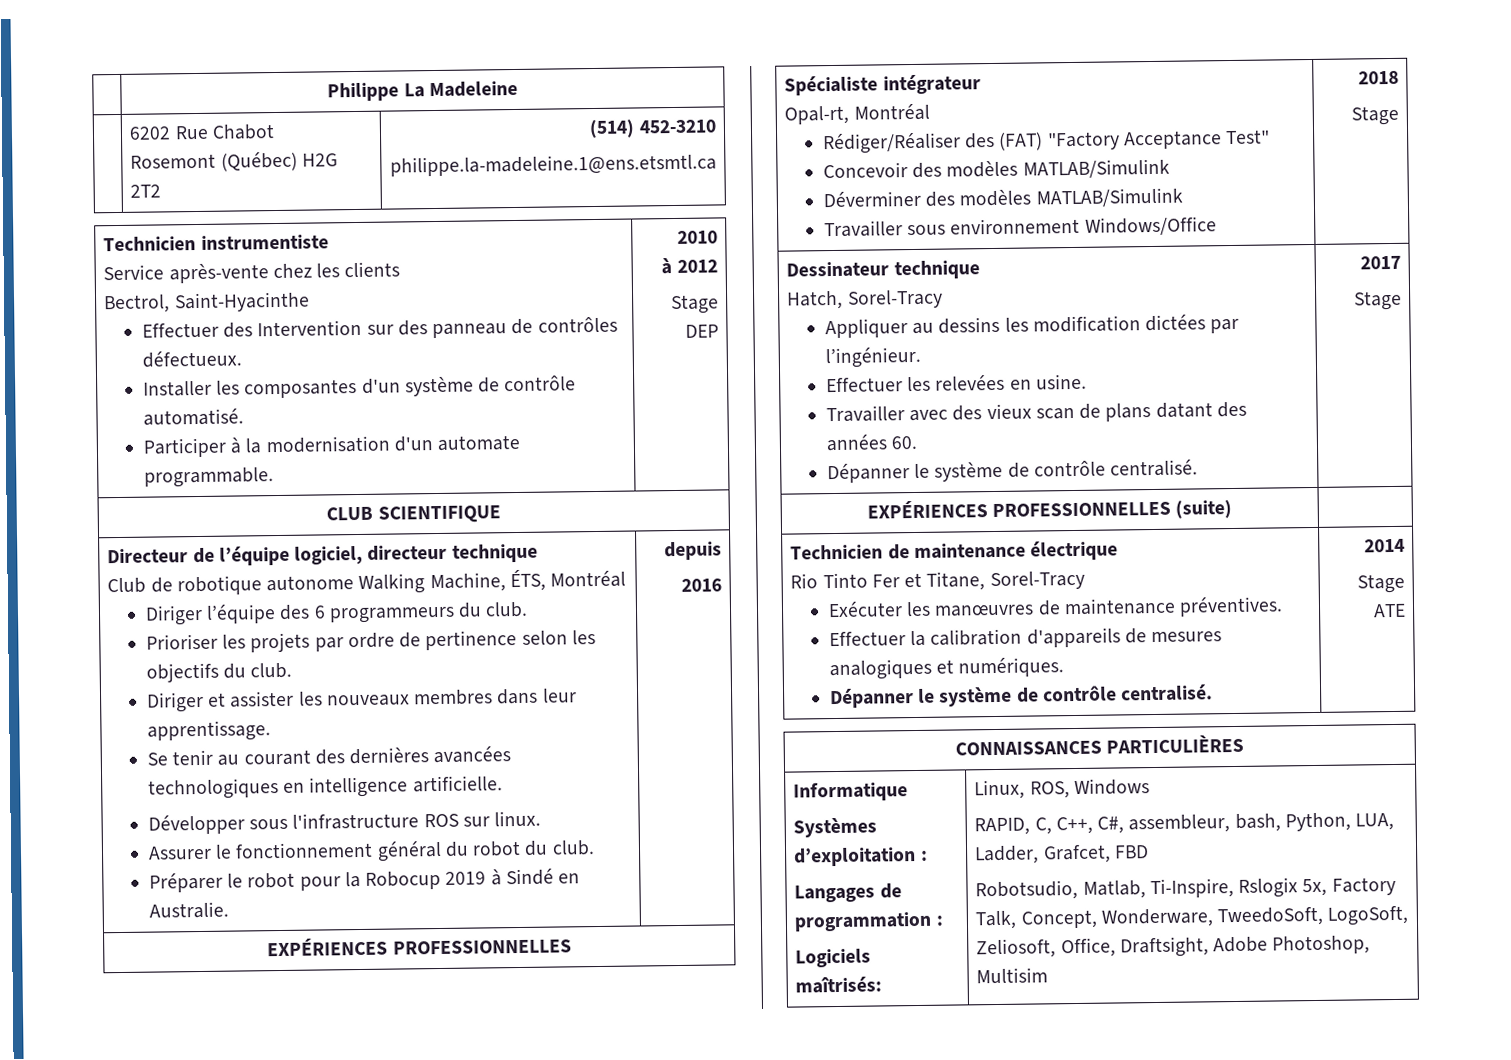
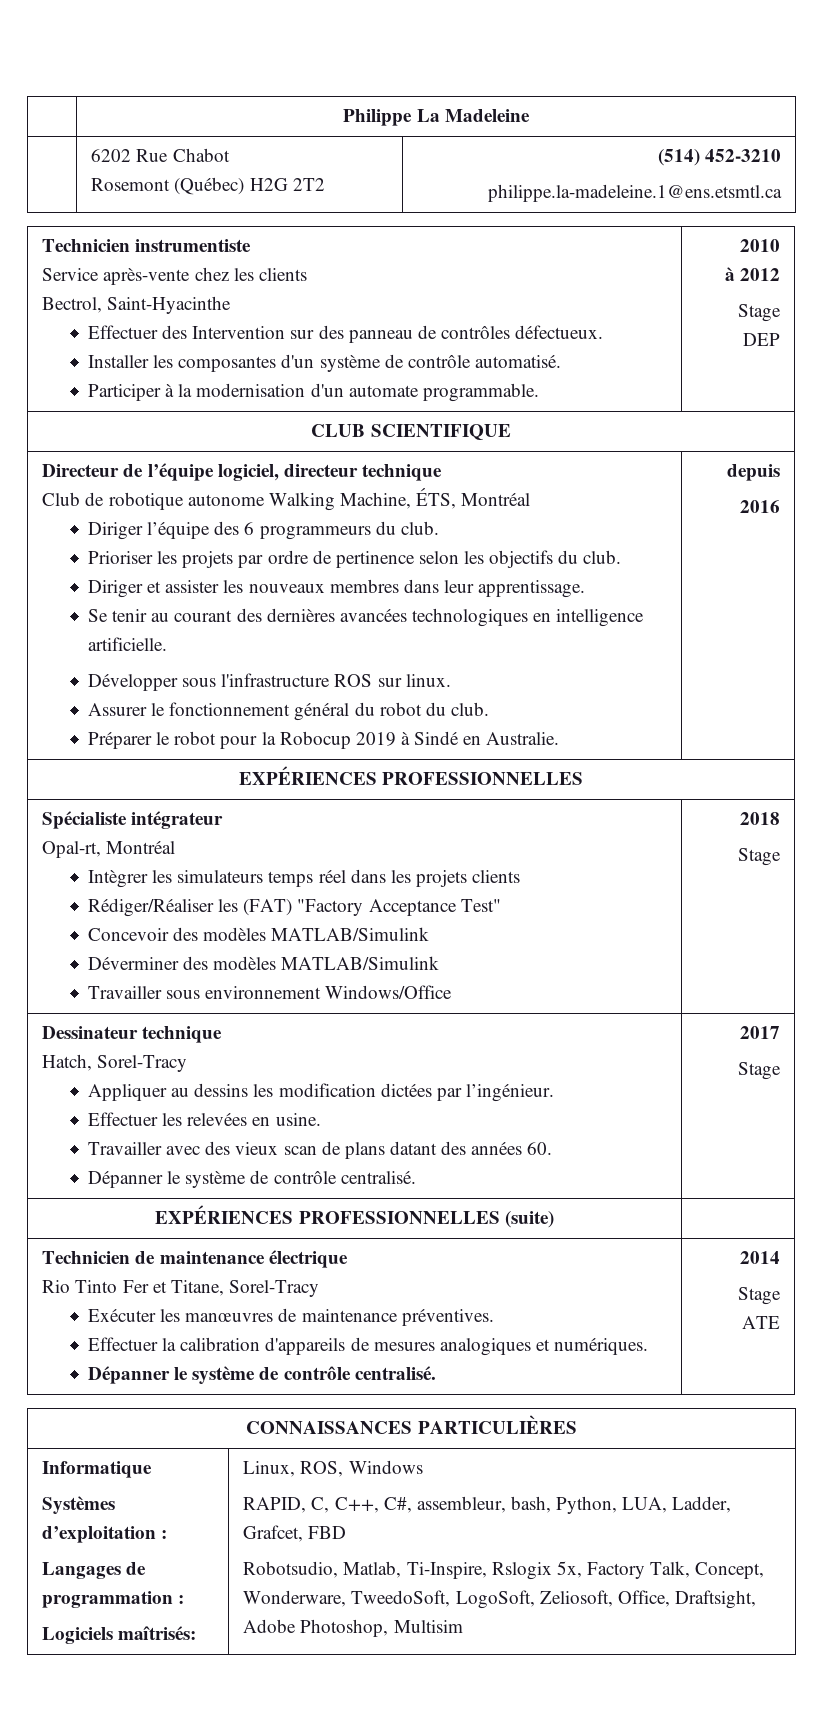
(930, 112) none -> [88,869,521,888] // Intègrer les simulateurs temps réel dans les projets clients
[965,132,996,149] des -> [218,899,239,912] les

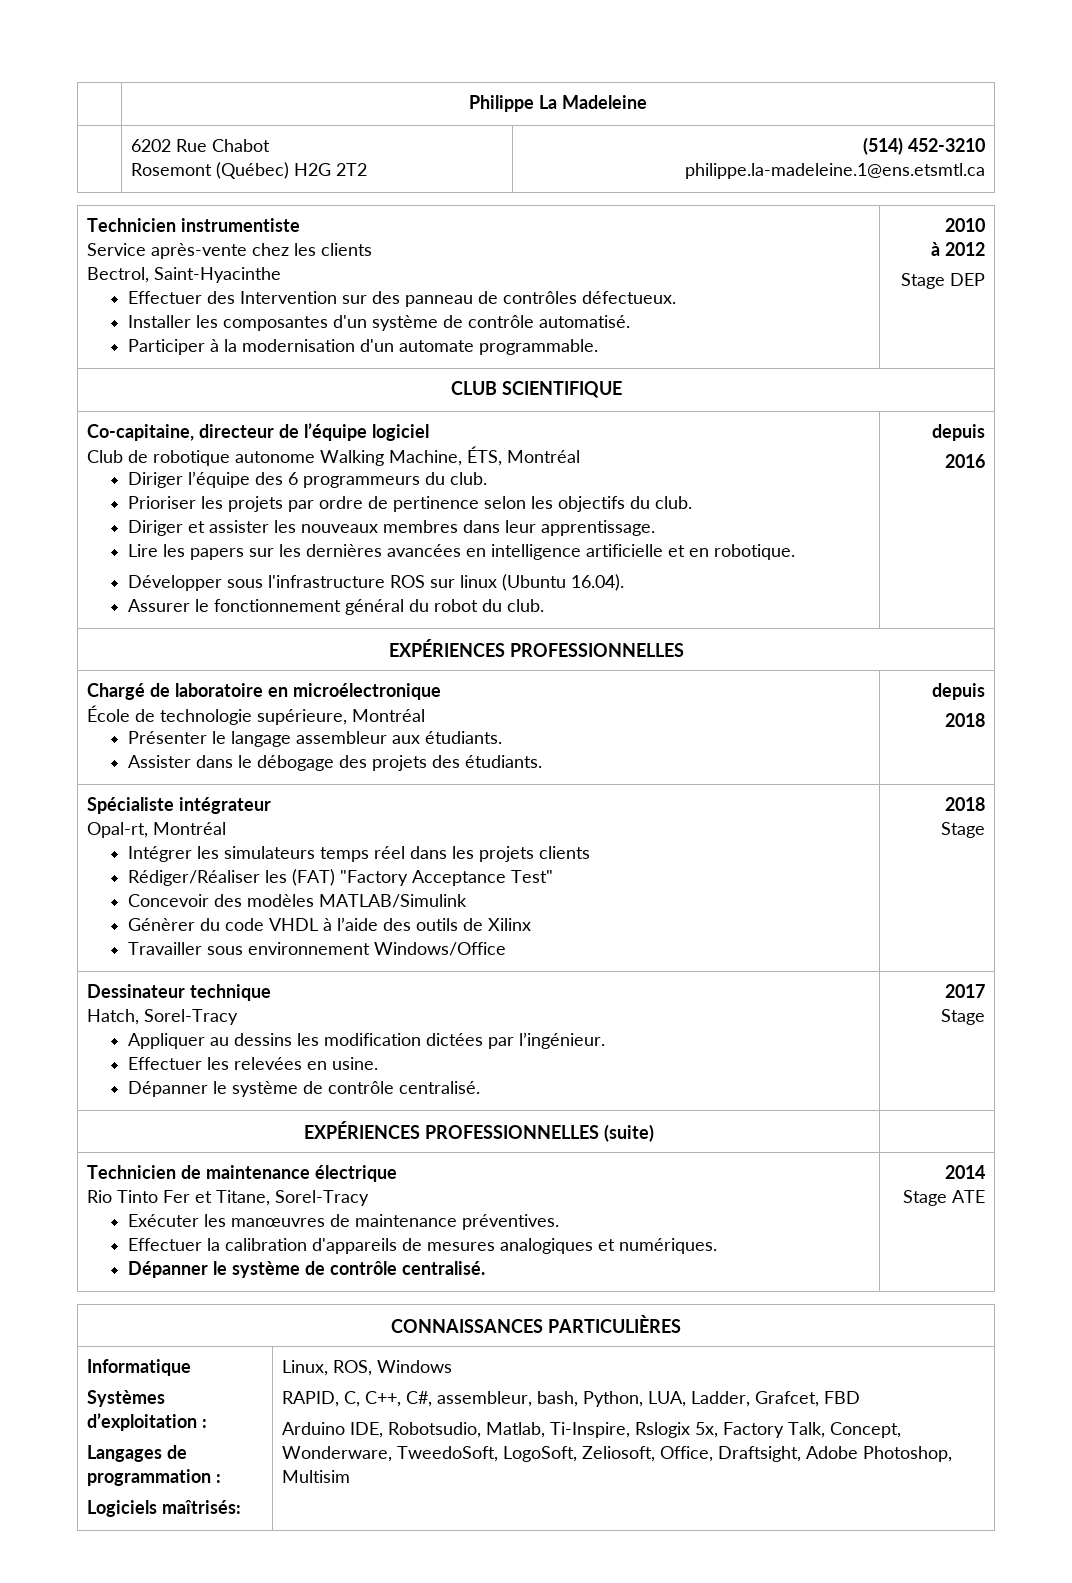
[42,463,442,481] Directeur de l’équipe logiciel, directeur technique -> [86,423,429,441] Co-capitaine, directeur de l’équipe logiciel
[88,608,262,622] Se tenir au courant des -> [128,544,302,560] Lire les papers sur les
[411,608,528,627] technologiques -> (462, 550) none
[88,637,168,651] artificielle. -> [586,544,796,560] artificielle et en robotique.
[405,674,451,687] linux. -> [460,574,625,591] linux (Ubuntu 16.04).
[88,731,560,749] [726,464,780,481] [739,500,780,513] [238,766,584,785] // Préparer le robot pour la Robocup 2019 à Sindé en Australie. | depuis // 2016 // EXPÉRIENCES PROFESSIONNELLES -> [932,424,986,441] [945,454,986,468] [388,639,684,657] [86,683,441,700] [86,705,425,725] [128,731,503,747] [128,755,543,771] [932,683,986,700] [945,713,986,727] | depuis // 2016 // EXPÉRIENCES PROFESSIONNELLES // Chargé de laboratoire en microélectronique // École de technologie supérieure, Montréal // Présenter le langage assembleur aux étudiants. // Assister dans le débogage des projets des étudiants. | depuis // 2018
[88,870,149,888] Intègrer -> [128,846,193,862] Intégrer
[88,956,440,970] Déverminer des modèles MATLAB/Simulink -> [128,917,532,931] Génèrer du code VHDL à l’aide des outils de Xilinx
[88,1141,553,1159] // Travailler avec des vieux scan de plans datant des années 60. -> (379, 1063) none
(347, 1532) none -> [281,1422,383,1438] Arduino IDE,

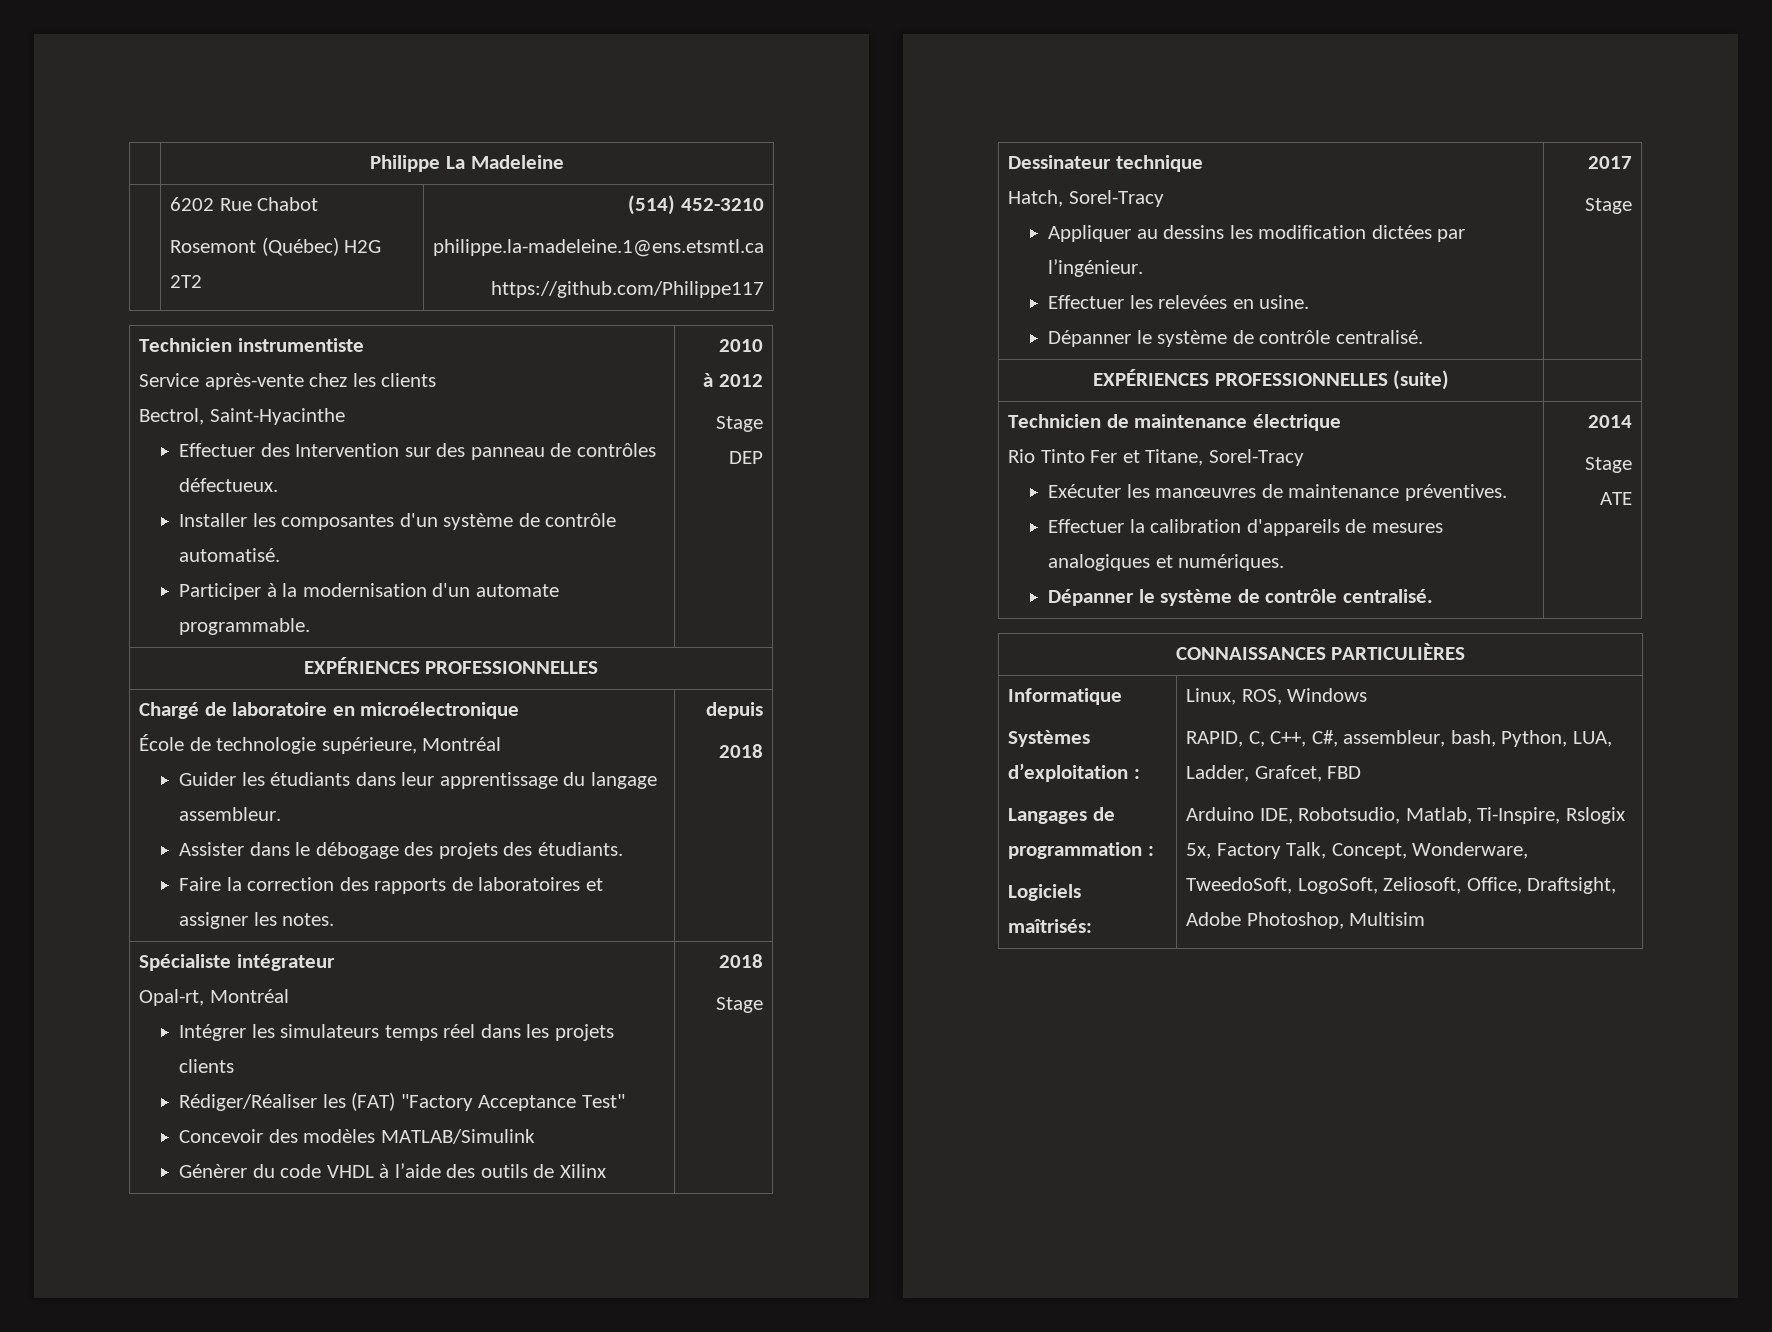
(986, 171) none -> [491,281,765,298] // https://github.com/Philippe117
[450,381,622,398] [86,423,429,441] [86,446,580,466] [128,471,488,488] [128,496,693,512] [128,520,656,536] [128,544,796,560] [128,574,625,591] [128,599,545,615] [932,424,986,441] [945,454,986,468] // CLUB SCIENTIFIQUE // Co-capitaine, directeur de l’équipe logiciel // Club de robotique autonome Walking Machine, ÉTS, Montréal // Diriger l’équipe des 6 programmeurs du club. // Prioriser les projets par ordre de pertinence selon les objectifs du club. // Diriger et assister les nouveaux membres dans leur apprentissage. // Lire les papers sur les dernières avancées en intelligence artificielle et en robotique. // Développer sous l'infrastructure ROS sur linux (Ubuntu 16.04). // Assurer le fonctionnement général du robot du club. | depuis // 2016 -> (764, 457) none
[128,731,503,747] Présenter le langage assembleur aux étudiants. -> [179,772,657,789] [179,807,282,821] Guider les étudiants dans leur apprentissage du langage assembleur.
(543, 761) none -> [179,877,603,894] [179,912,335,929] // Faire la correction des rapports de laboratoires et assigner les notes.
[128,942,507,956] // Travailler sous environnement Windows/Office -> (606, 1171) none

